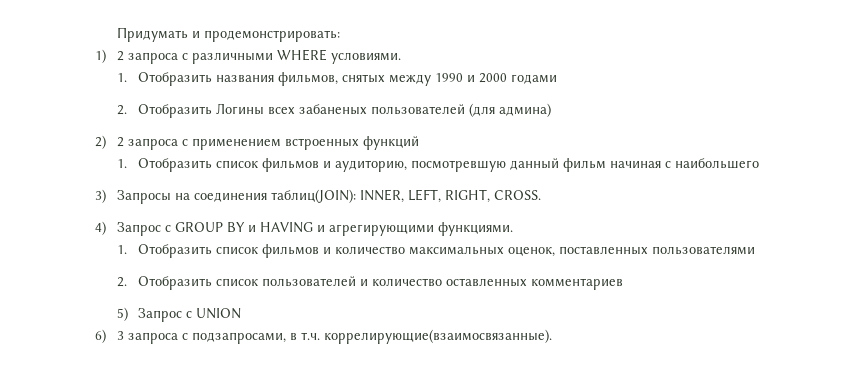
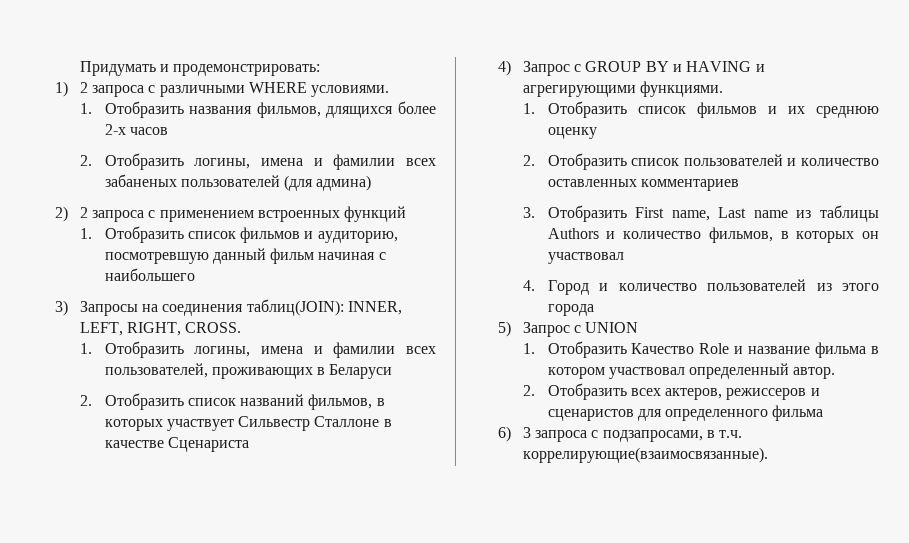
[341,73,557,86] [116,103,264,118] снятых между 1990 и 2000 годами // 2. Отобразить Логины -> [326,101,436,118] [104,124,168,135] [79,153,396,170] длящихся более 2-х часов // 2. Отобразить логины, имена и фамилии
(541, 195) none -> [79,341,436,358] [104,363,393,379] [79,393,385,410] [104,416,392,431] [104,437,249,452] // 1. Отобразить логины, имена и фамилии всех пользователей, проживающих в Беларуси // 2. Отобразить список названий фильмов, в которых участвует Сильвестр Сталлоне в качестве Сценариста
[334,246,755,257] количество максимальных оценок, поставленных пользователями -> [787,106,879,118] [547,127,597,139] их среднюю оценку
[116,307,241,322] 5) Запрос c UNION -> [522,205,879,222] [547,227,879,243] [547,252,624,264] [522,279,879,295] [547,304,594,316] [497,321,639,337] [522,341,879,358] [547,363,836,379] [522,383,820,400] [547,405,824,421] 3. Отобразить First name, Last name из таблицы Authors и количество фильмов, в которых он участвовал // 4. Город и количество пользователей из этого города // 5) Запрос c UNION // 1. Отобразить Качество Role и название фильма в котором участвовал определенный автор. // 2. Отобразить всех актеров, режиссеров и сценаристов для определенного фильма

